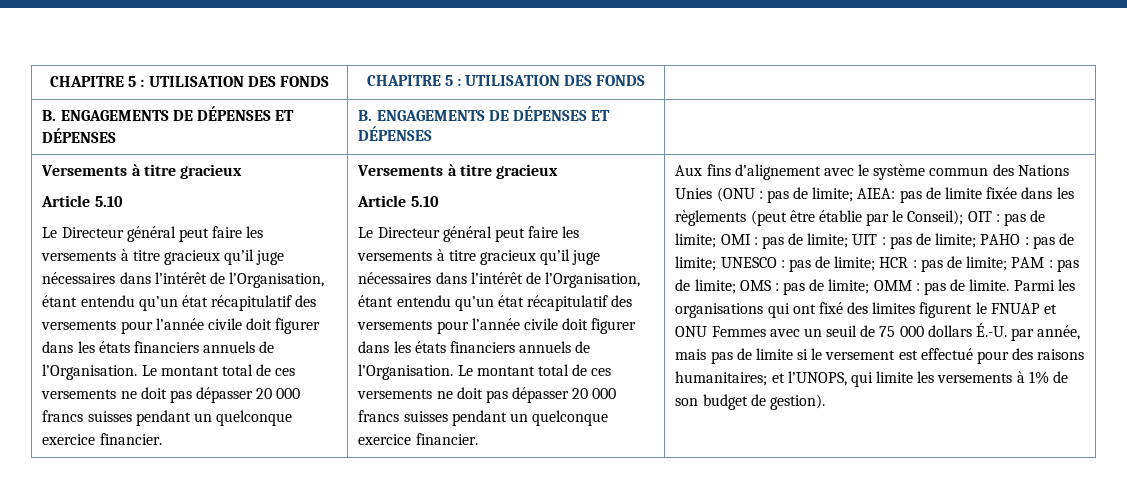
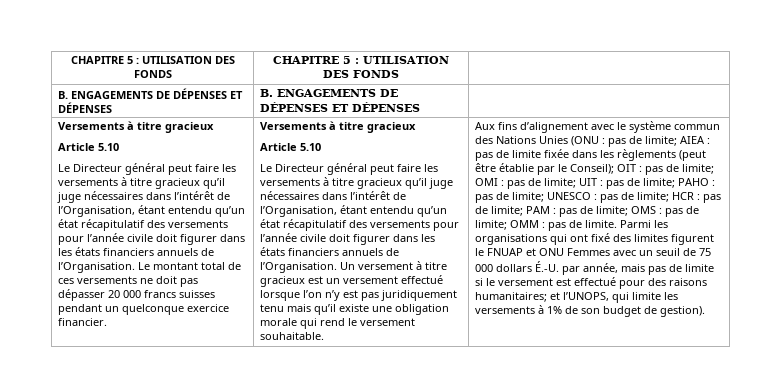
[457,364,612,376] [357,387,617,403] [358,410,609,426] [358,433,478,445] Le montant total de ces versements ne doit pas dépasser 20 000 francs suisses pendant un quelconque exercice financier. -> [340,261,448,270] [260,275,444,287] [260,290,458,301] [260,304,450,315] [260,318,416,329] [260,332,325,340] Un versement à titre gracieux est un versement effectué lorsque l’on n’y est pas juridiquement tenu mais qu’il existe une obligation morale qui rend le versement souhaitable.
[857,188,896,199] AIEA: -> [680,136,711,144] AIEA :

